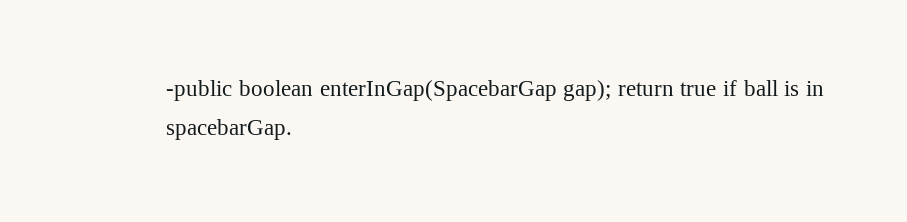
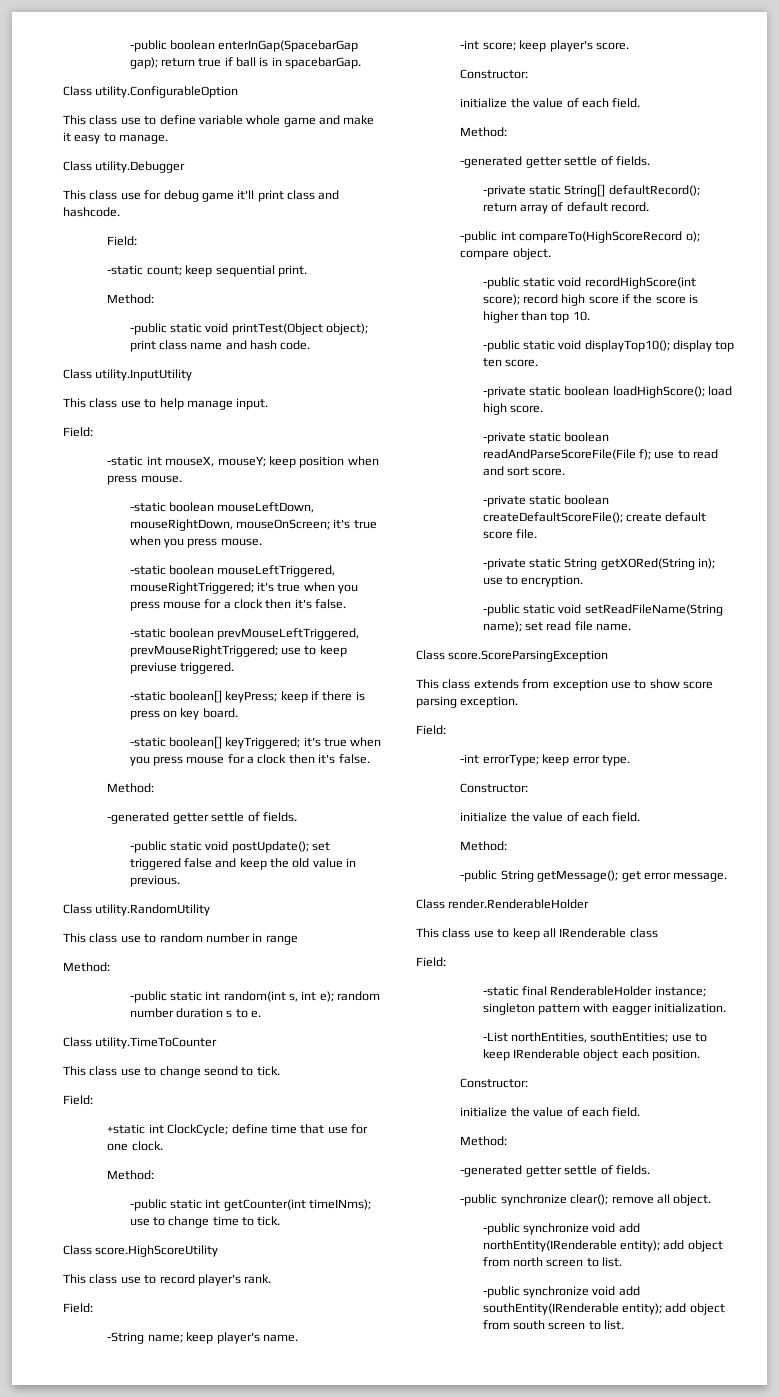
(293, 129) none -> [63,86,239,98] [63,115,375,127] [63,132,169,144] [63,161,186,173] [63,190,340,202] [63,207,120,217] [107,236,138,246] [107,265,307,277] [107,294,155,304] [129,323,369,335] [129,340,311,352] [63,369,193,381] [63,398,269,410] [63,427,93,437] [107,456,379,468] [107,475,182,485] [129,502,315,513] [129,519,377,531] [129,536,262,548] [129,565,336,577] [129,582,359,594] [129,599,347,611] [129,628,360,640] [129,645,347,657] [129,662,234,674] [129,690,365,703] [129,708,238,720] [129,736,382,749] [129,754,370,766] [107,783,155,793] [107,812,297,824] [129,841,331,853] [129,858,357,870] [129,875,180,887] [63,904,211,916] [63,933,298,945] [63,962,110,972] [129,991,381,1003] [129,1008,262,1018] [63,1037,218,1049] [63,1066,280,1078] [63,1095,93,1105] [107,1124,369,1136] [107,1141,163,1151] [107,1170,155,1180] [129,1199,372,1211] [129,1216,281,1228] [63,1245,219,1257] [63,1274,272,1286] [63,1303,93,1313] [107,1332,298,1344] [460,40,629,52] [460,69,529,79] [460,98,641,108] [460,127,508,137] [460,156,650,168] [482,184,700,197] [482,202,650,214] [460,231,700,243] [460,248,551,260] [482,277,696,289] [482,294,699,306] [482,311,590,323] [482,340,735,352] [482,358,538,367] [482,386,733,398] [482,403,543,415] [482,432,610,444] [482,449,719,460] [482,466,566,476] [482,495,610,507] [482,512,707,523] [482,529,537,539] [482,558,716,570] [482,575,584,587] [482,604,723,616] [482,621,632,632] [416,650,609,662] [416,679,713,691] [416,696,519,708] [416,725,446,735] [460,754,630,766] [460,783,529,793] [460,812,641,822] [460,841,508,851] [460,870,728,882] [416,899,590,909] [416,928,658,940] [416,957,446,967] [482,986,706,997] [482,1003,727,1015] [482,1032,708,1043] [482,1049,701,1061] [460,1078,529,1088] [460,1107,641,1117] [460,1136,508,1146] [460,1165,650,1177] [460,1194,712,1206] [482,1223,640,1235] [482,1240,723,1252] [482,1257,623,1267] [482,1286,640,1298] [482,1303,725,1315] [482,1320,625,1330] // Class utility.ConfigurableOption // This class use to define variable whole game and make it easy to manage. // Class utility.Debugger // This class use for debug game it'll print class and hashcode. // Field: // -static count; keep sequential print. // Method: // -public static void printTest(Object object); print class name and hash code. // Class utility.InputUtility // This class use to help manage input. // Field: // -static int mouseX, mouseY; keep position when press mouse. // -static boolean mouseLeftDown, mouseRightDown, mouseOnScreen; it's true when you press mouse. // -static boolean mouseLeftTriggered, mouseRightTriggered; it's true when you press mouse for a clock then it's false. // -static boolean prevMouseLeftTriggered, prevMouseRightTriggered; use to keep previuse triggered. // -static boolean[] keyPress; keep if there is press on key board. // -static boolean[] keyTriggered; it's true when you press mouse for a clock then it's false. // Method: // -generated getter settle of fields. // -public static void postUpdate(); set triggered false and keep the old value in previous. // Class utility.RandomUtility // This class use to random number in range // Method: // -public static int random(int s, int e); random number duration s to e. // Class utility.TimeToCounter // This class use to change seond to tick. // Field: // +static int ClockCycle; define time that use for one clock. // Method: // -public static int getCounter(int timeINms); use to change time to tick. // Class score.HighScoreUtility // This class use to record player's rank. // Field: // -String name; keep player's name. // -int score; keep player's score. // Constructor: // initialize the value of each field. // Method: // -generated getter settle of fields. // -private static String[] defaultRecord(); return array of default record. // -public int compareTo(HighScoreRecord o); compare object. // -public static void recordHighScore(int score); record high score if the score is higher than top 10. // -public static void displayTop10(); display top ten score. // -private static boolean loadHighScore(); load high score. // -private static boolean readAndParseScoreFile(File f); use to read and sort score. // -private static boolean createDefaultScoreFile(); create default score file. // -private static String getXORed(String in); use to encryption. // -public static void setReadFileName(String name); set read file name. // Class score.ScoreParsingException // This class extends from exception use to show score parsing exception. // Field: // -int errorType; keep error type. // Constructor: // initialize the value of each field. // Method: // -public String getMessage(); get error message. // Class render.RenderableHolder // This class use to keep all IRenderable class // Field: // -static final RenderableHolder instance; singleton pattern with eagger initialization. // -List northEntities, southEntities; use to keep IRenderable object each position. // Constructor: // initialize the value of each field. // Method: // -generated getter settle of fields. // -public synchronize clear(); remove all object. // -public synchronize void add northEntity(IRenderable entity); add object from north screen to list. // -public synchronize void add southEntity(IRenderable entity); add object from south screen to list.

